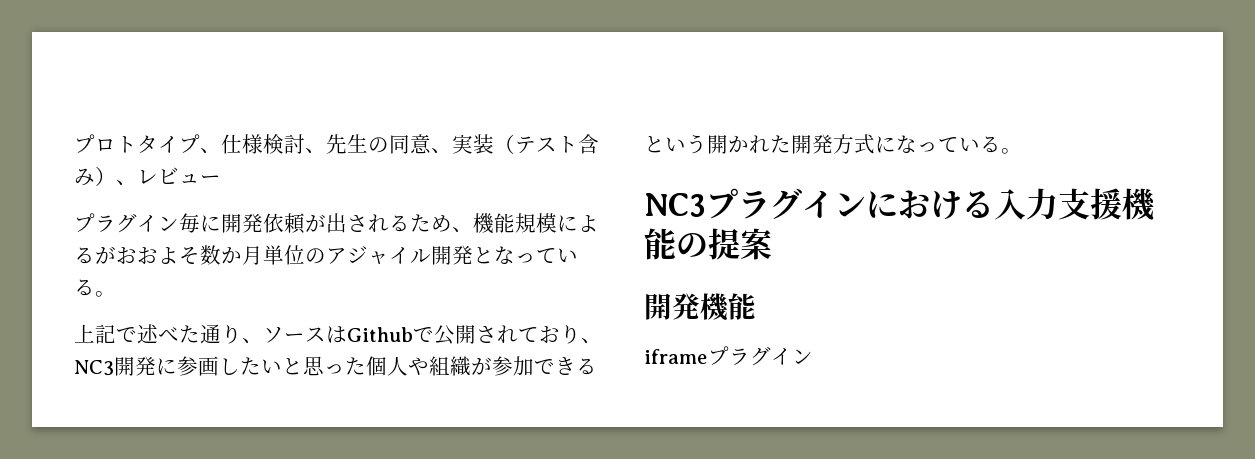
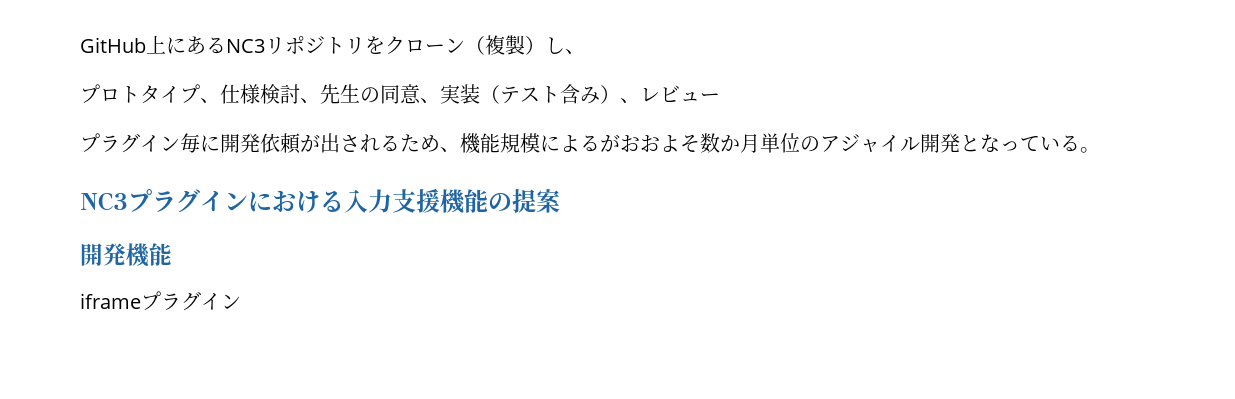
(74, 143) none -> [80,35,585,55] GitHub上にあるNC3リポジトリをクローン（複製）し、 //
[74,324,602,345] [74,356,597,376] [644,134,1022,154] // 上記で述べた通り、ソースはGithubで公開されており、NC3開発に参画したいと思った個人や組織が参加できるという開かれた開発方式になっている。 -> (1100, 150) none

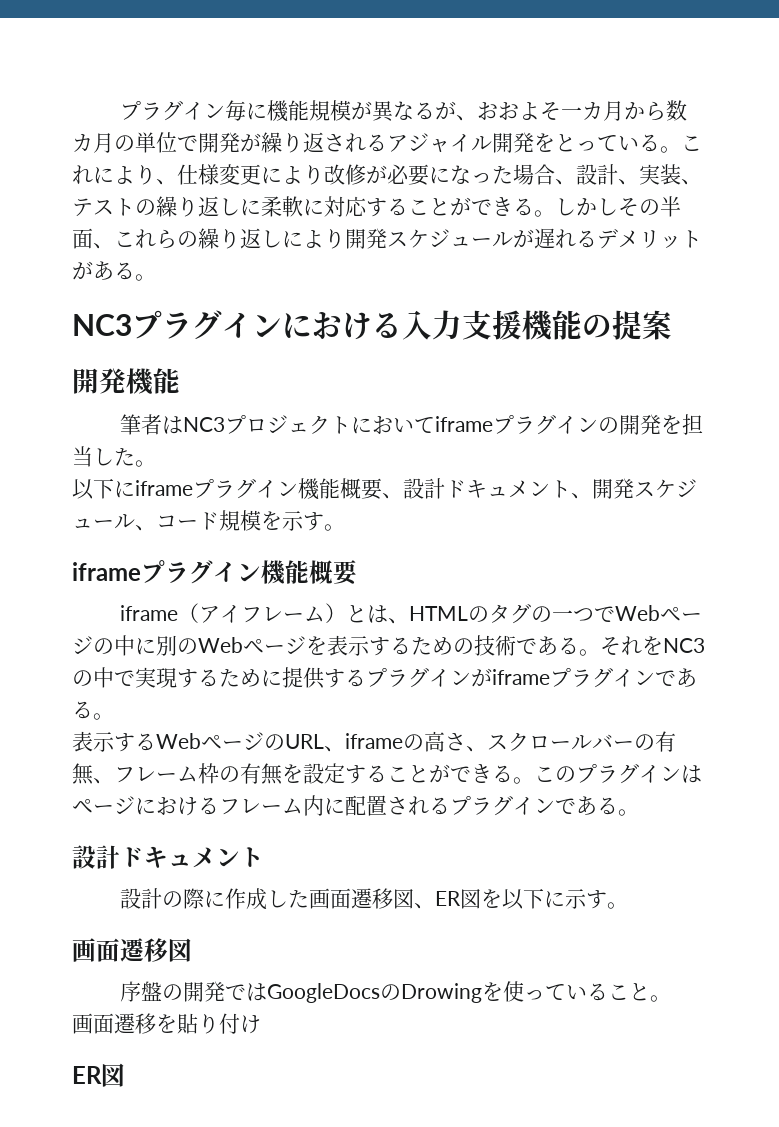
[80,35,585,55] [80,84,720,104] [80,133,820,154] GitHub上にあるNC3リポジトリをクローン（複製）し、 // プロトタイプ、仕様検討、先生の同意、実装（テスト含み）、レビュー // プラグイン毎に開発依頼が出されるため、機能規模によるがおおよそ数か月単位の -> [119,100,687,122] [72,132,387,153] プラグイン毎に機能規模が異なるが、おおよそ一カ月から数カ月の単位で開発が繰り返される
[960,134,1000,152] とな -> [534,133,576,152] をと
(1100, 150) none -> [681,135,702,151] [72,164,702,186] [72,196,681,217] [72,228,702,249] [72,261,156,281] これにより、仕様変更により改修が必要になった場合、設計、実装、テストの繰り返しに柔軟に対応することができる。しかしその半面、これらの繰り返しにより開発スケジュールが遅れるデメリットがある。
[80,291,241,311] iframeプラグイン -> [119,414,703,435] [72,446,156,467] [72,478,697,500] [72,510,345,531] [72,560,358,585] [119,603,702,624] [72,635,705,656] [72,667,697,689] [72,701,114,720] [72,731,676,752] [72,763,702,785] [72,795,639,816] [72,845,264,869] [119,888,628,910] [72,938,192,962] [119,981,671,1003] [72,1013,261,1034] [72,1063,125,1087] 筆者はNC3プロジェクトにおいてiframeプラグインの開発を担当した。 // 以下にiframeプラグイン機能概要、設計ドキュメント、開発スケジュール、コード規模を示す。 // iframeプラグイン機能概要 // iframe（アイフレーム）とは、HTMLのタグの一つでWebページの中に別のWebページを表示するための技術である。それをNC3の中で実現するために提供するプラグインがiframeプラグインである。 // 表示するWebページのURL、iframeの高さ、スクロールバーの有無、フレーム枠の有無を設定することができる。このプラグインはページにおけるフレーム内に配置されるプラグインである。 // 設計ドキュメント // 設計の際に作成した画面遷移図、ER図を以下に示す。 // 画面遷移図 // 序盤の開発ではGoogleDocsのDrowingを使っていること。 // 画面遷移を貼り付け // ER図

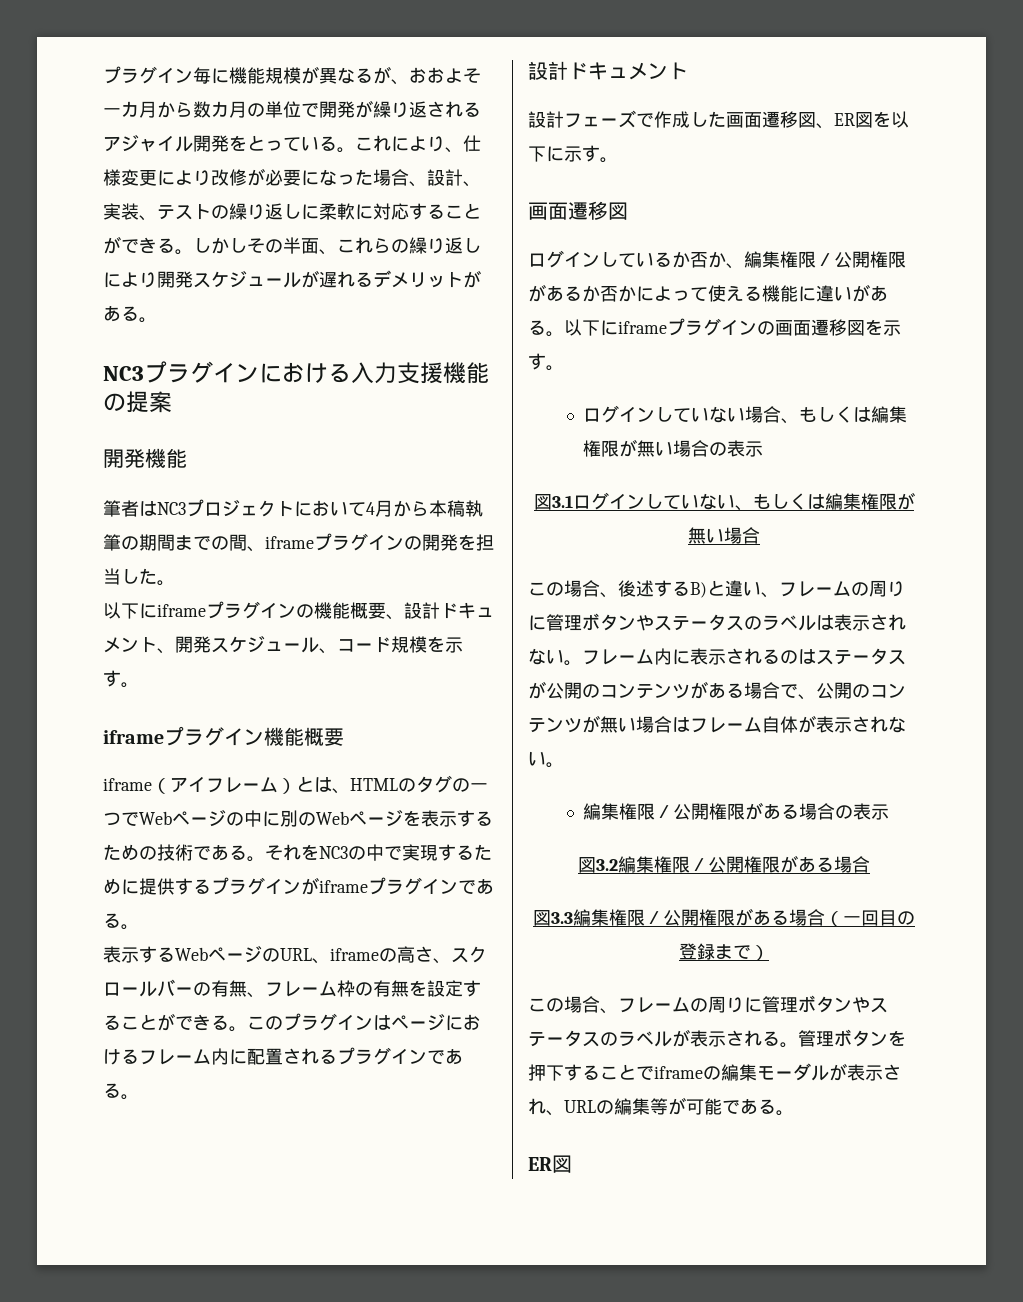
(435, 425) none -> [366,500,483,517] [103,534,265,552] 4月から本稿執筆の期間までの間、
(298, 488) none -> [296,604,314,618] の
[161,888,225,909] の際に -> [564,110,654,128] フェーズで
[119,981,671,1003] [72,1013,261,1034] 序盤の開発ではGoogleDocsのDrowingを使っていること。 // 画面遷移を貼り付け -> [528,250,906,269] [528,284,888,302] [528,318,901,337] [528,353,564,371] [583,405,908,424] [583,439,764,457] [533,492,915,511] [688,527,760,544] [528,580,905,598] [528,613,906,631] [528,648,906,666] [528,681,906,700] [528,715,906,733] [528,751,564,768] [583,802,890,820] [578,855,870,873] [533,908,915,927] [679,943,769,961] [528,995,888,1014] [528,1029,906,1048] [528,1063,901,1081] [528,1097,794,1116] ログインしているか否か、編集権限／公開権限があるか否かによって使える機能に違いがある。以下にiframeプラグインの画面遷移図を示す。 // ログインしていない場合、もしくは編集権限が無い場合の表示 // 図3.1ログインしていない、もしくは編集権限が無い場合 // この場合、後述するB)と違い、フレームの周りに管理ボタンやステータスのラベルは表示されない。フレーム内に表示されるのはステータスが公開のコンテンツがある場合で、公開のコンテンツが無い場合はフレーム自体が表示されない。 // 編集権限／公開権限がある場合の表示 // 図3.2編集権限／公開権限がある場合 // 図3.3編集権限／公開権限がある場合（一回目の登録まで） // この場合、フレームの周りに管理ボタンやステータスのラベルが表示される。管理ボタンを押下することでiframeの編集モーダルが表示され、URLの編集等が可能である。

